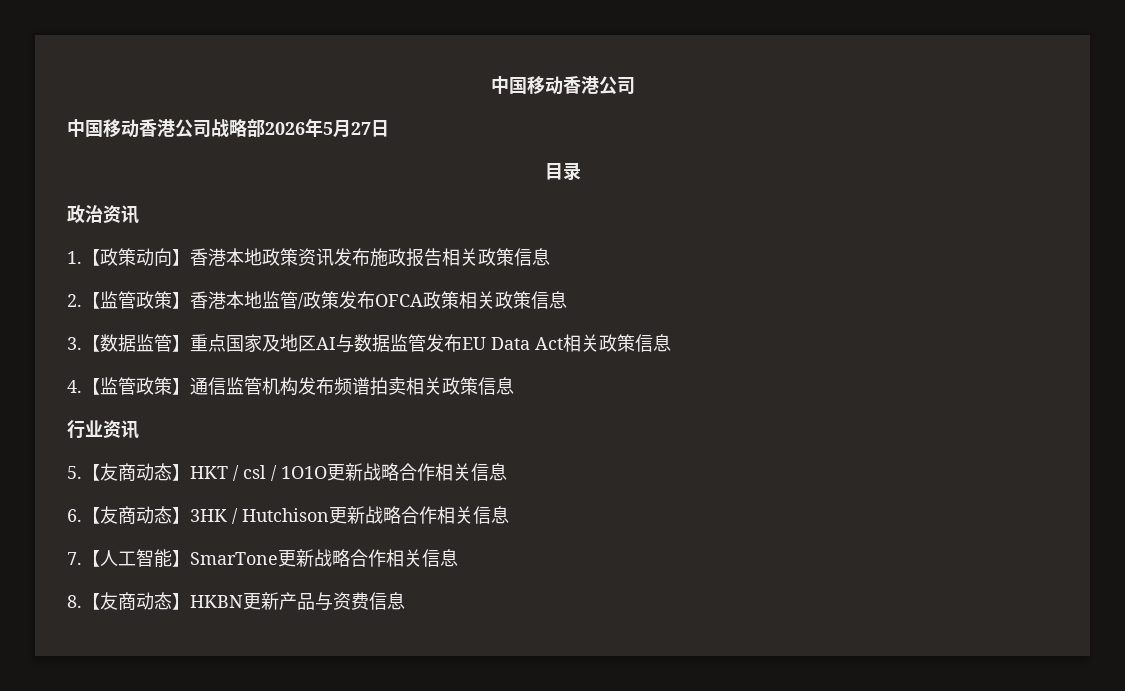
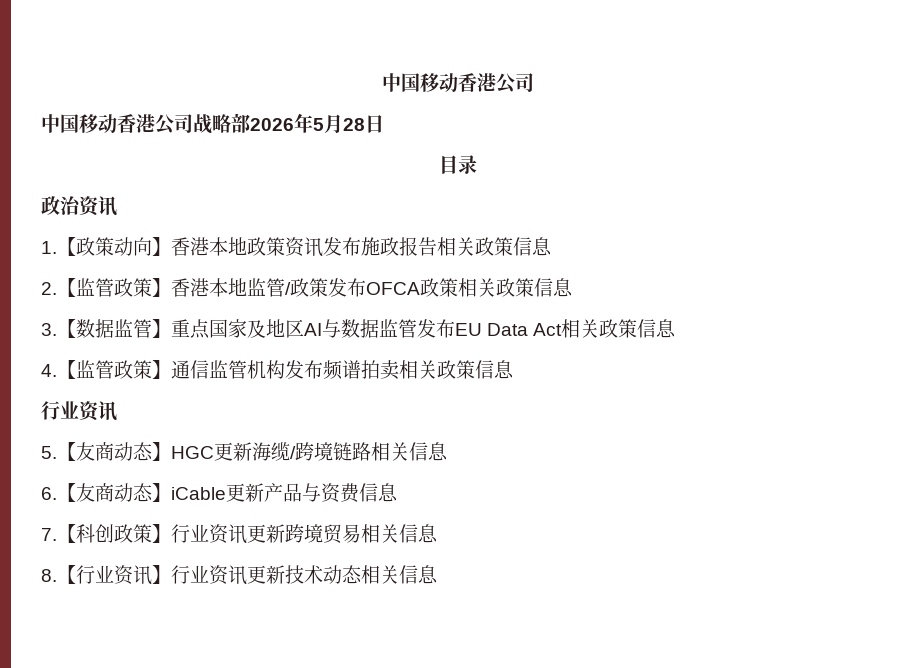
[351,122,371,135] 27 -> [343,118,365,131] 28
[190,463,435,481] HKT / csl / 1O1O更新战略合作 -> [171,442,371,461] HGC更新海缆/跨境链路
[190,506,509,524] [67,549,458,568] [67,592,243,610] 3HK / Hutchison更新战略合作相关信息 // 7.【人工智能】SmarTone更新战略合作相关信息 // 8.【友商动态】HKBN -> [171,487,226,500] iCable
(405, 601) none -> [41,524,438,544] [41,565,438,585] // 7.【科创政策】行业资讯更新跨境贸易相关信息 // 8.【行业资讯】行业资讯更新技术动态相关信息

